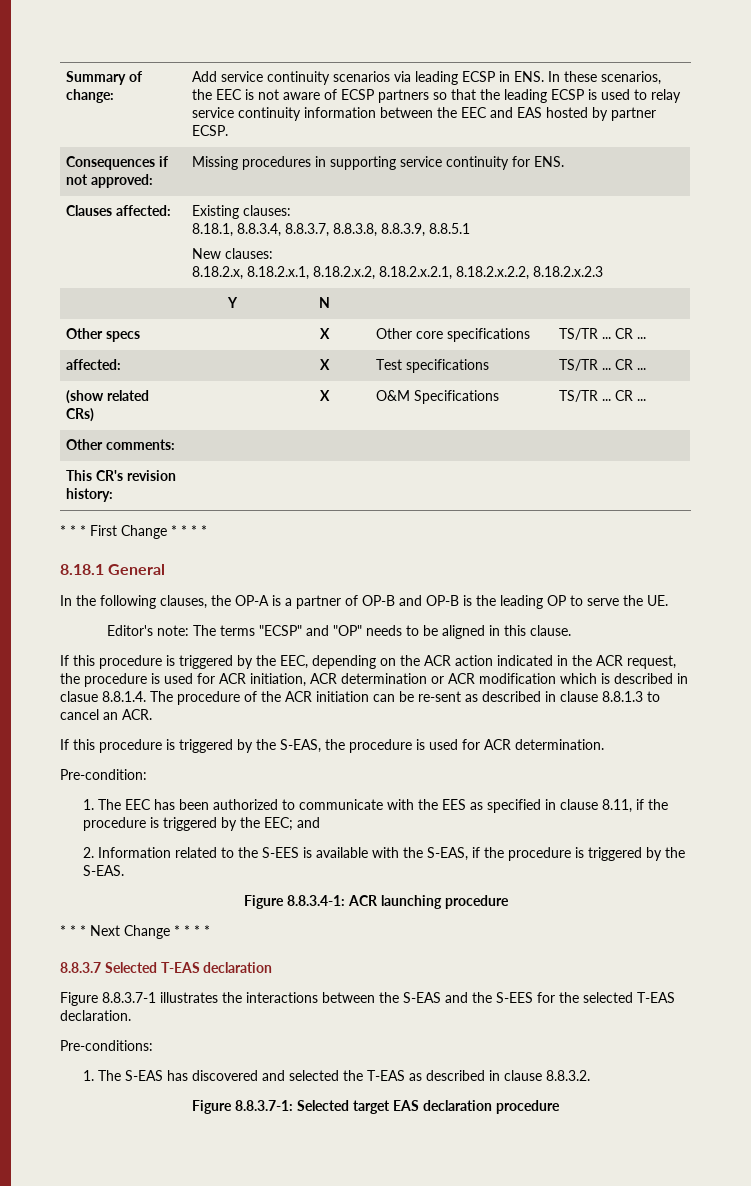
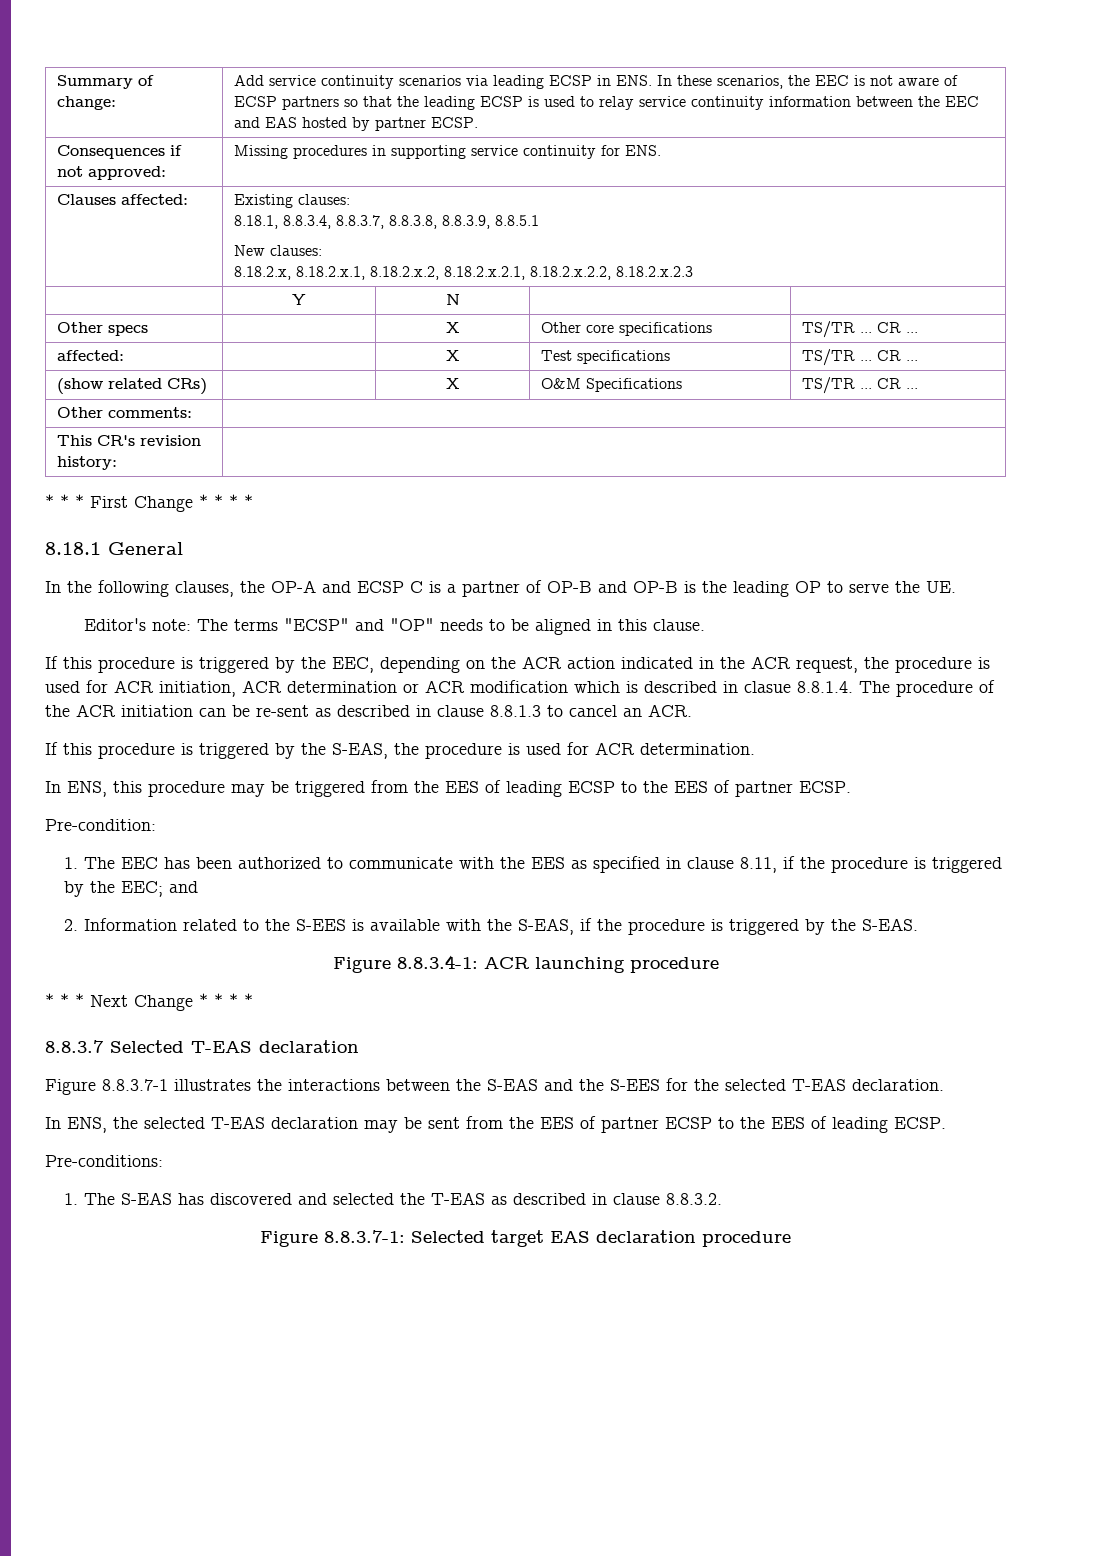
(269, 600) none -> [322,581,423,593] and ECSP C
(604, 744) none -> [45,780,851,797] // In ENS, this procedure may be triggered from the EES of leading ECSP to the EES of partner ECSP.
(131, 1015) none -> [45,1116,946,1133] // In ENS, the selected T-EAS declaration may be sent from the EES of partner ECSP to the EES of leading ECSP.

